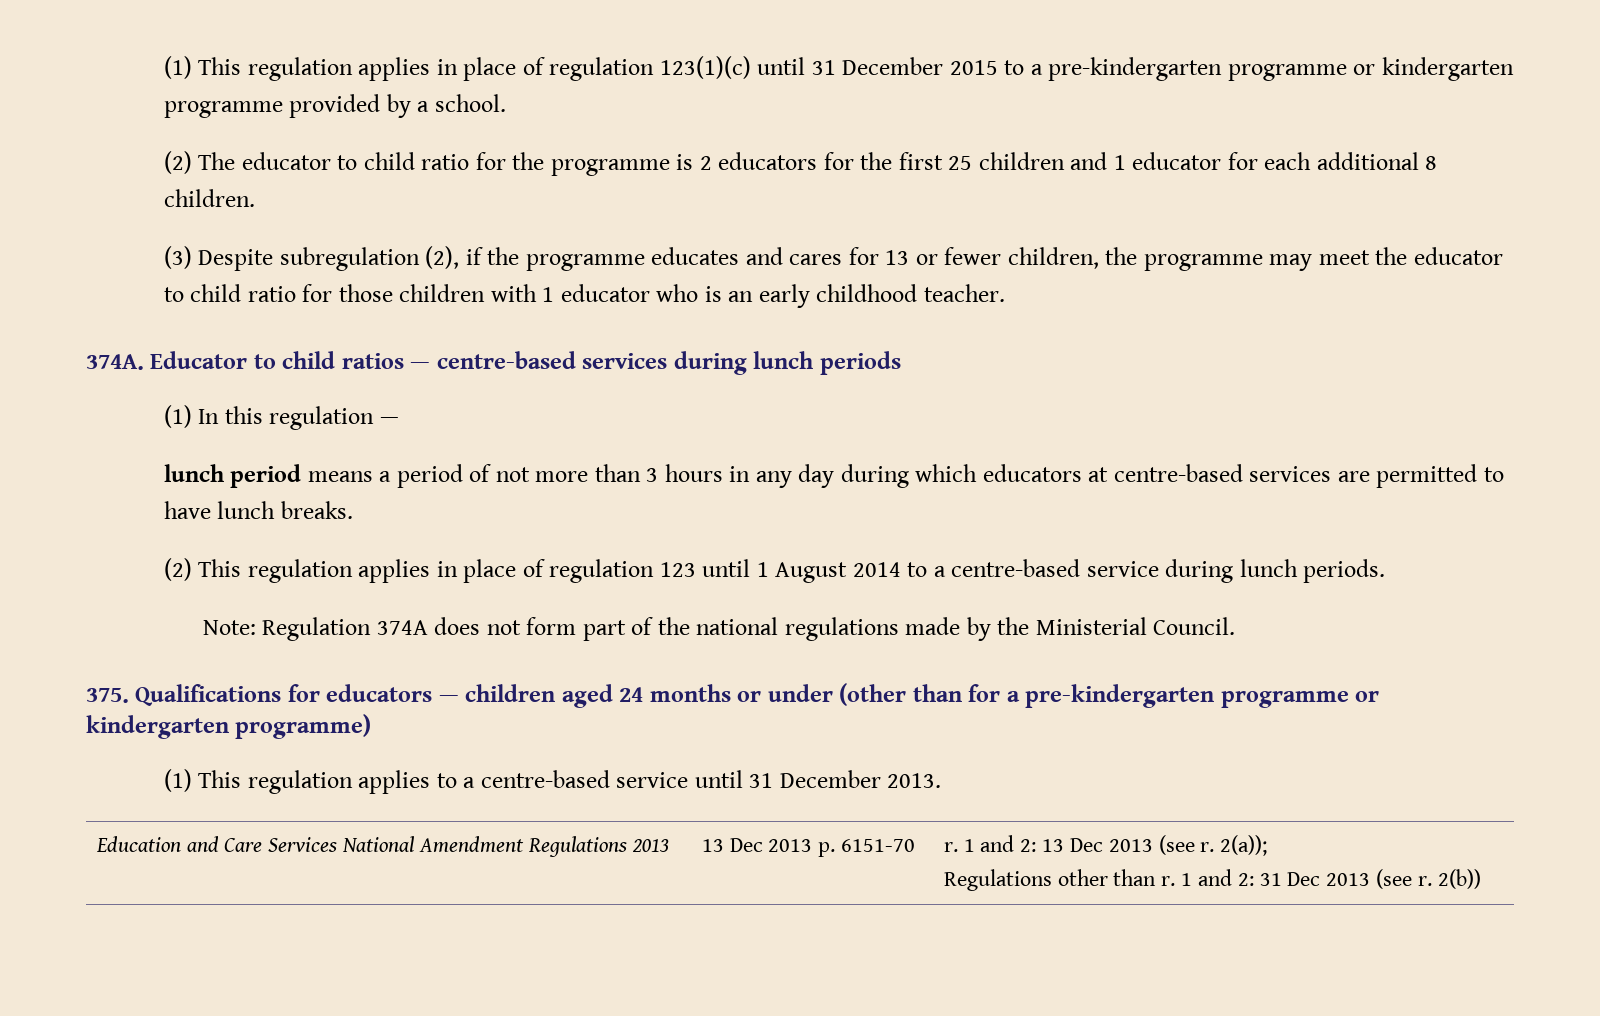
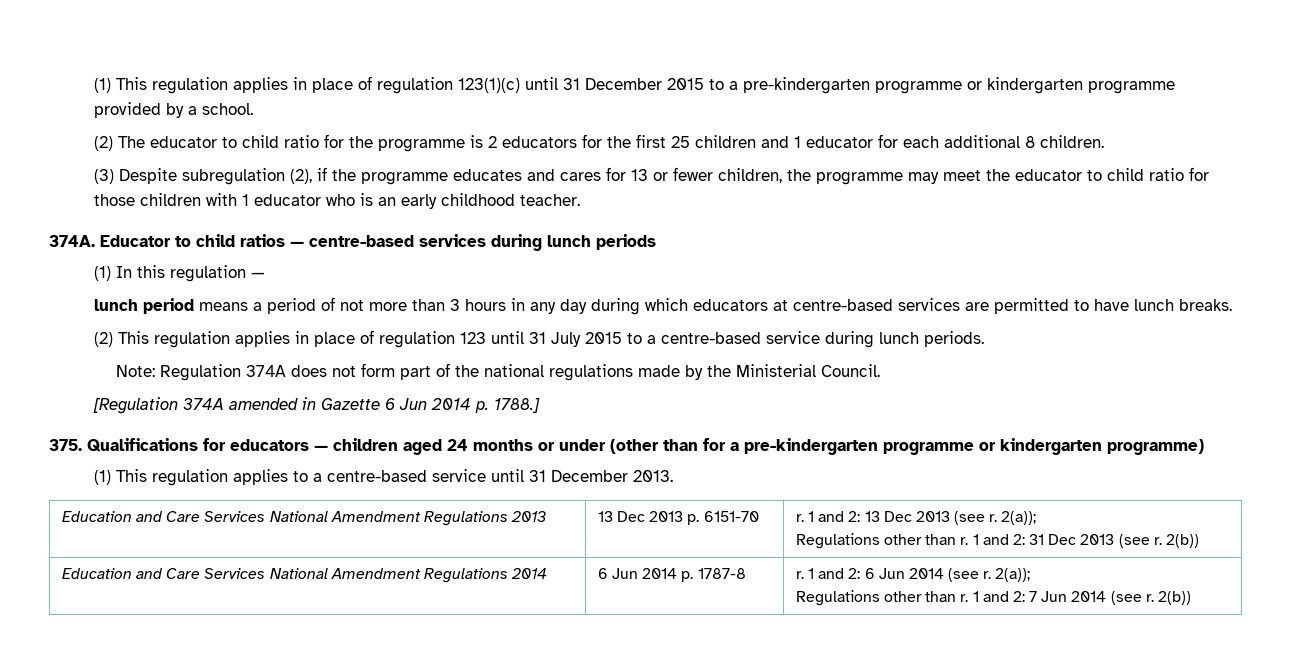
[756,562,901,583] 1 August 2014 -> [528,332,622,347] 31 July 2015
(1236, 626) none -> [92,397,540,414] // [Regulation 374A amended in Gazette 6 Jun 2014 p. 1788.]
(1481, 879) none -> [61,568,548,583] [597,568,746,582] [795,568,1031,582] [795,590,1192,606] // Education and Care Services National Amendment Regulations 2014 | 6 Jun 2014 p. 1787-8 | r. 1 and 2: 6 Jun 2014 (see r. 2(a)); // Regulations other than r. 1 and 2: 7 Jun 2014 (see r. 2(b))

